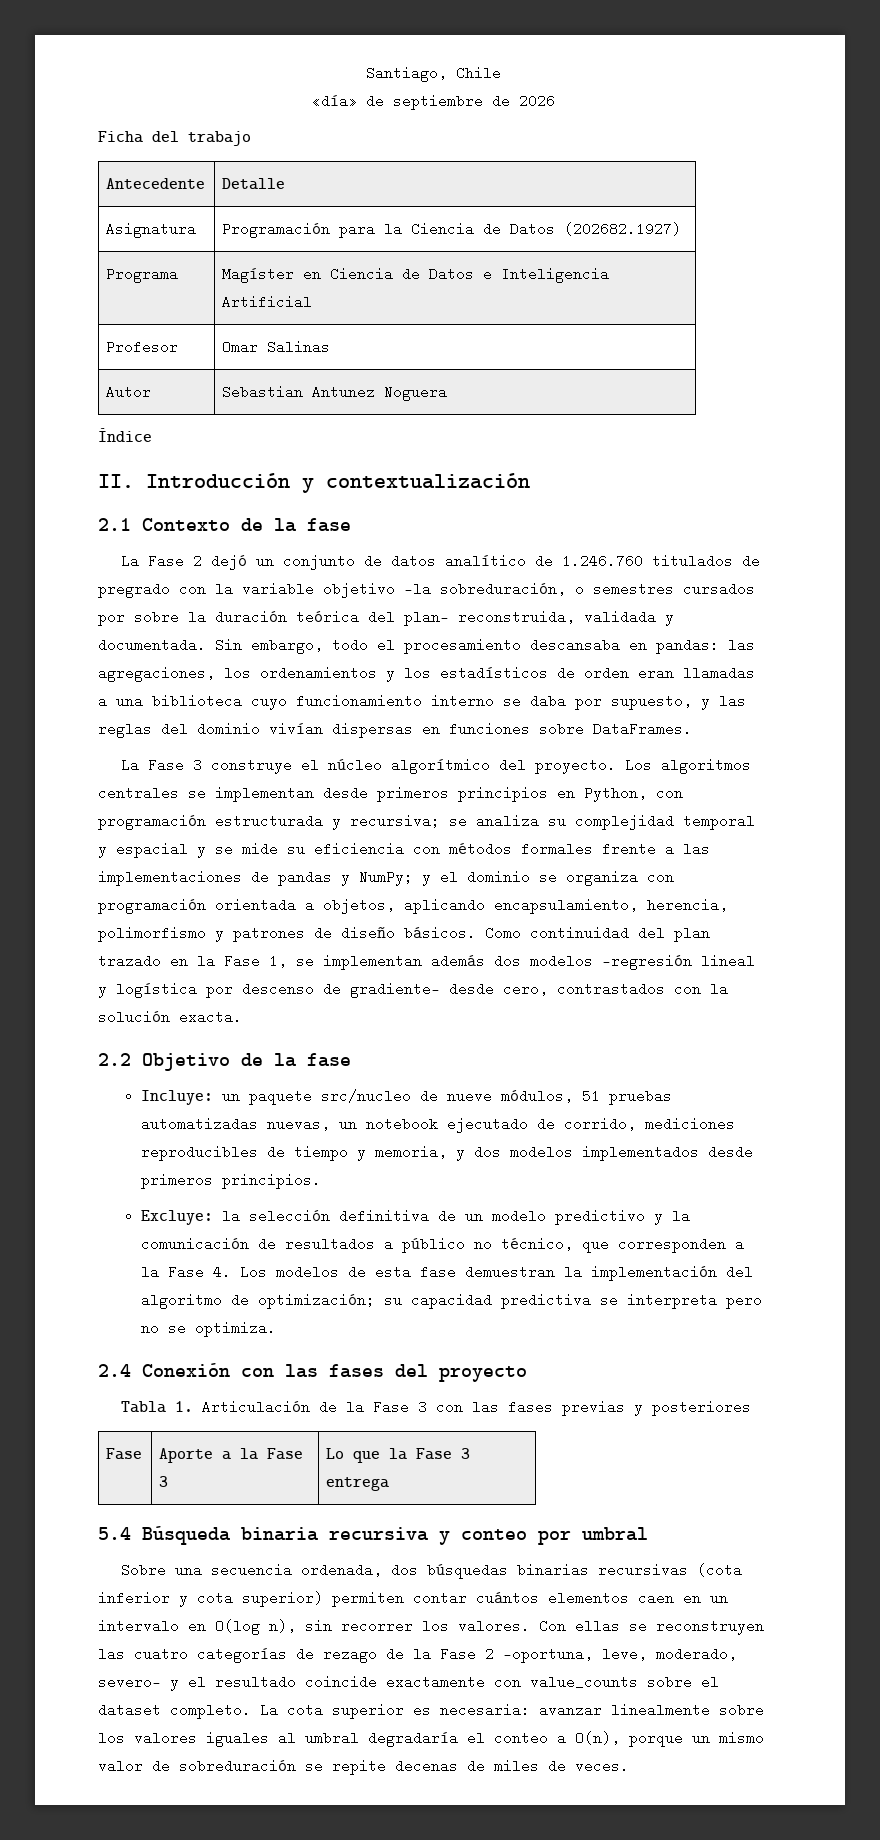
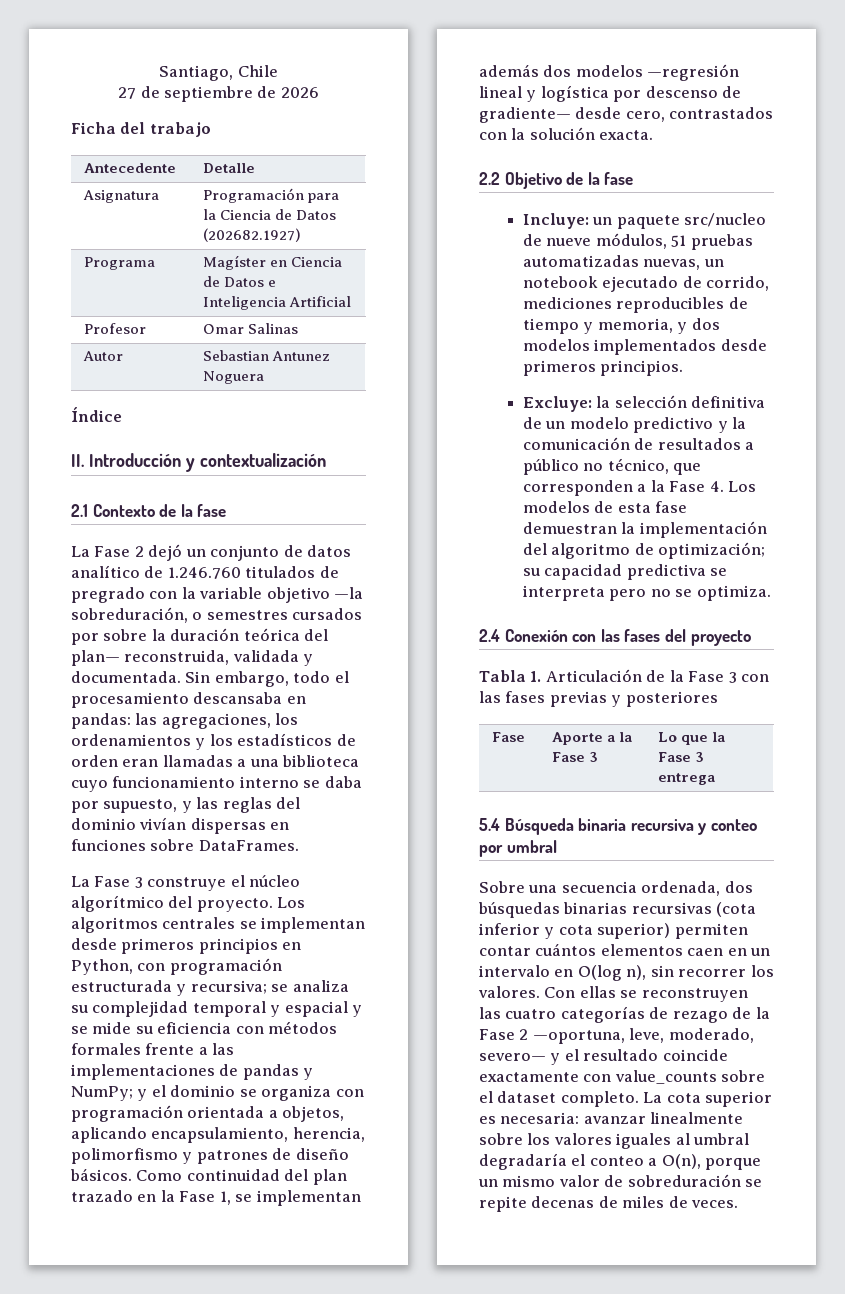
[311,94,357,108] «día» -> [118,87,137,99] 27

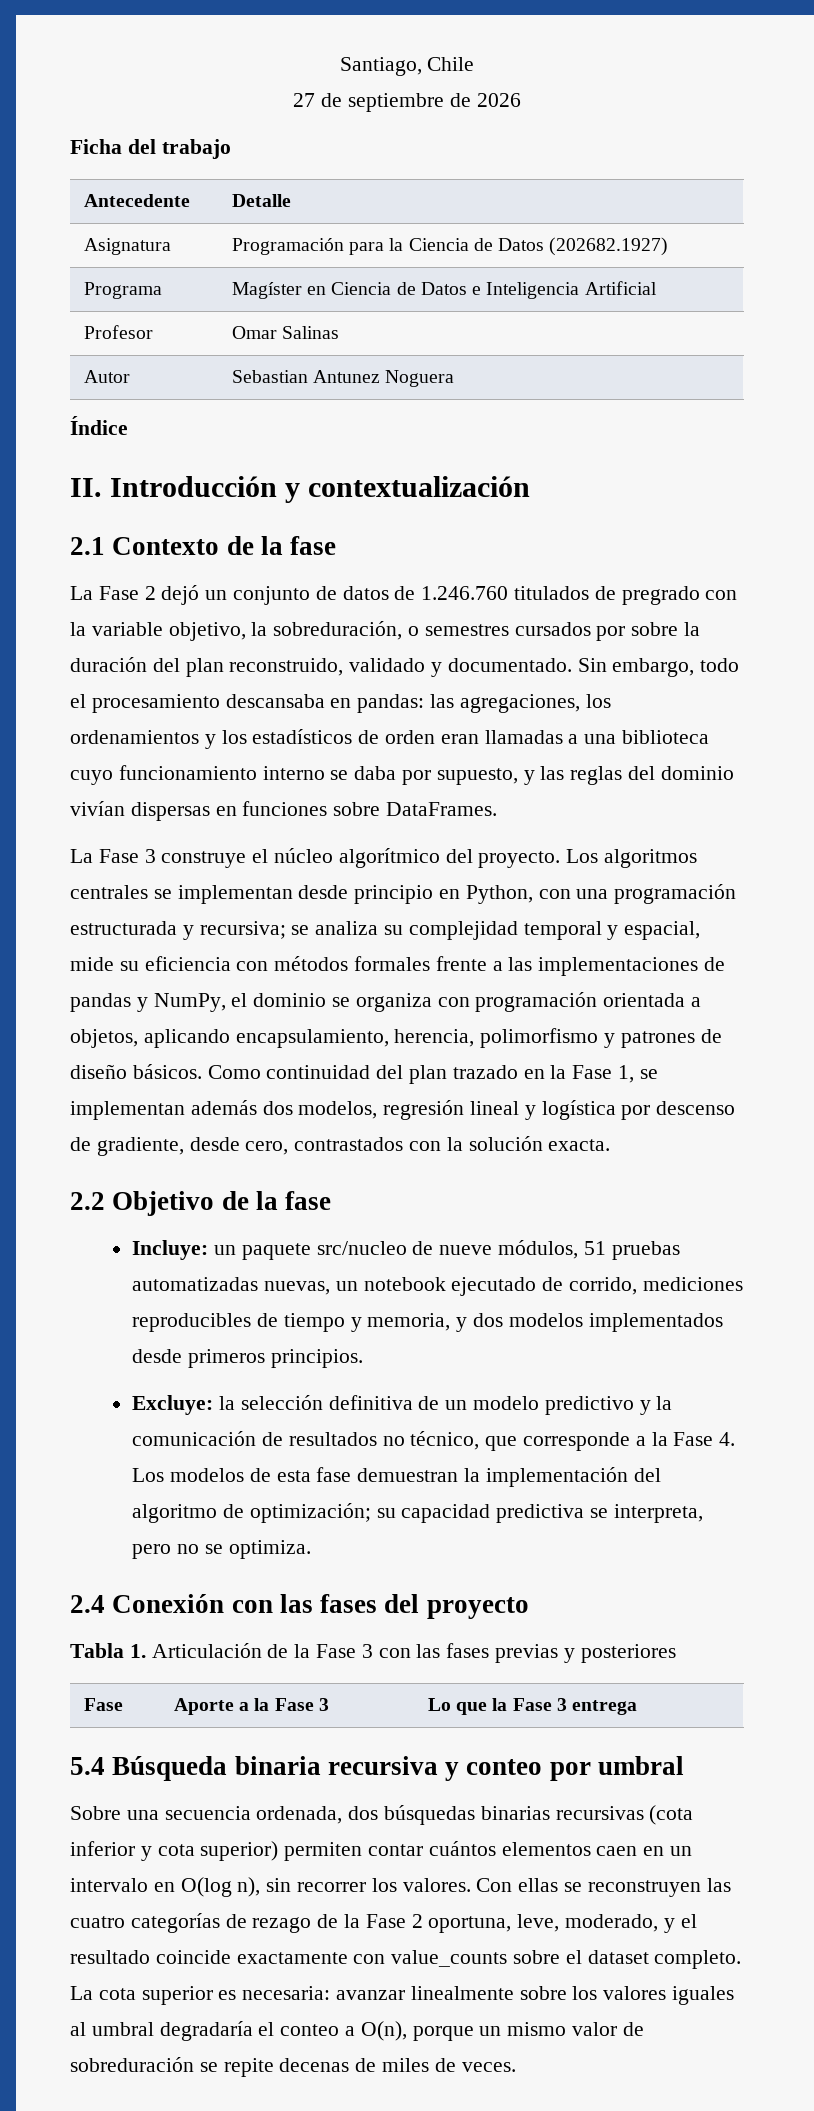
[71,565,140,578] analítico -> (389, 593) none
[266,587,364,603] objetivo —la -> [168,622,268,641] objetivo, la
[243,628,329,641] [71,650,314,666] [71,671,181,683] teórica del plan— reconstruida, validada y documentada. -> [152,658,572,677] del plan reconstruido, validado y documentado.
[121,938,278,954] primeros principios -> [354,885,434,904] principio
(166, 967) none -> [576,889,609,899] una
[284,1001,363,1017] [71,1026,88,1034] espacial y se -> [624,921,701,940] espacial,
[71,1086,148,1101] NumPy; y -> [153,993,226,1012] NumPy,
[575,64,740,81] modelos —regresión -> [298,1100,465,1120] modelos, regresión
[479,107,571,123] gradiente— -> [96,1137,184,1156] gradiente,
[745,442,755,450] [523,459,580,475] a público -> (377, 1439) none
[523,480,634,496] corresponden -> [523,1432,631,1451] corresponde
[523,585,606,601] interpreta -> [613,1504,703,1523] interpreta,
[532,1030,625,1044] —oportuna, -> [428,1916,512,1933] oportuna,
[479,1053,546,1061] severo— -> (659, 1923) none

